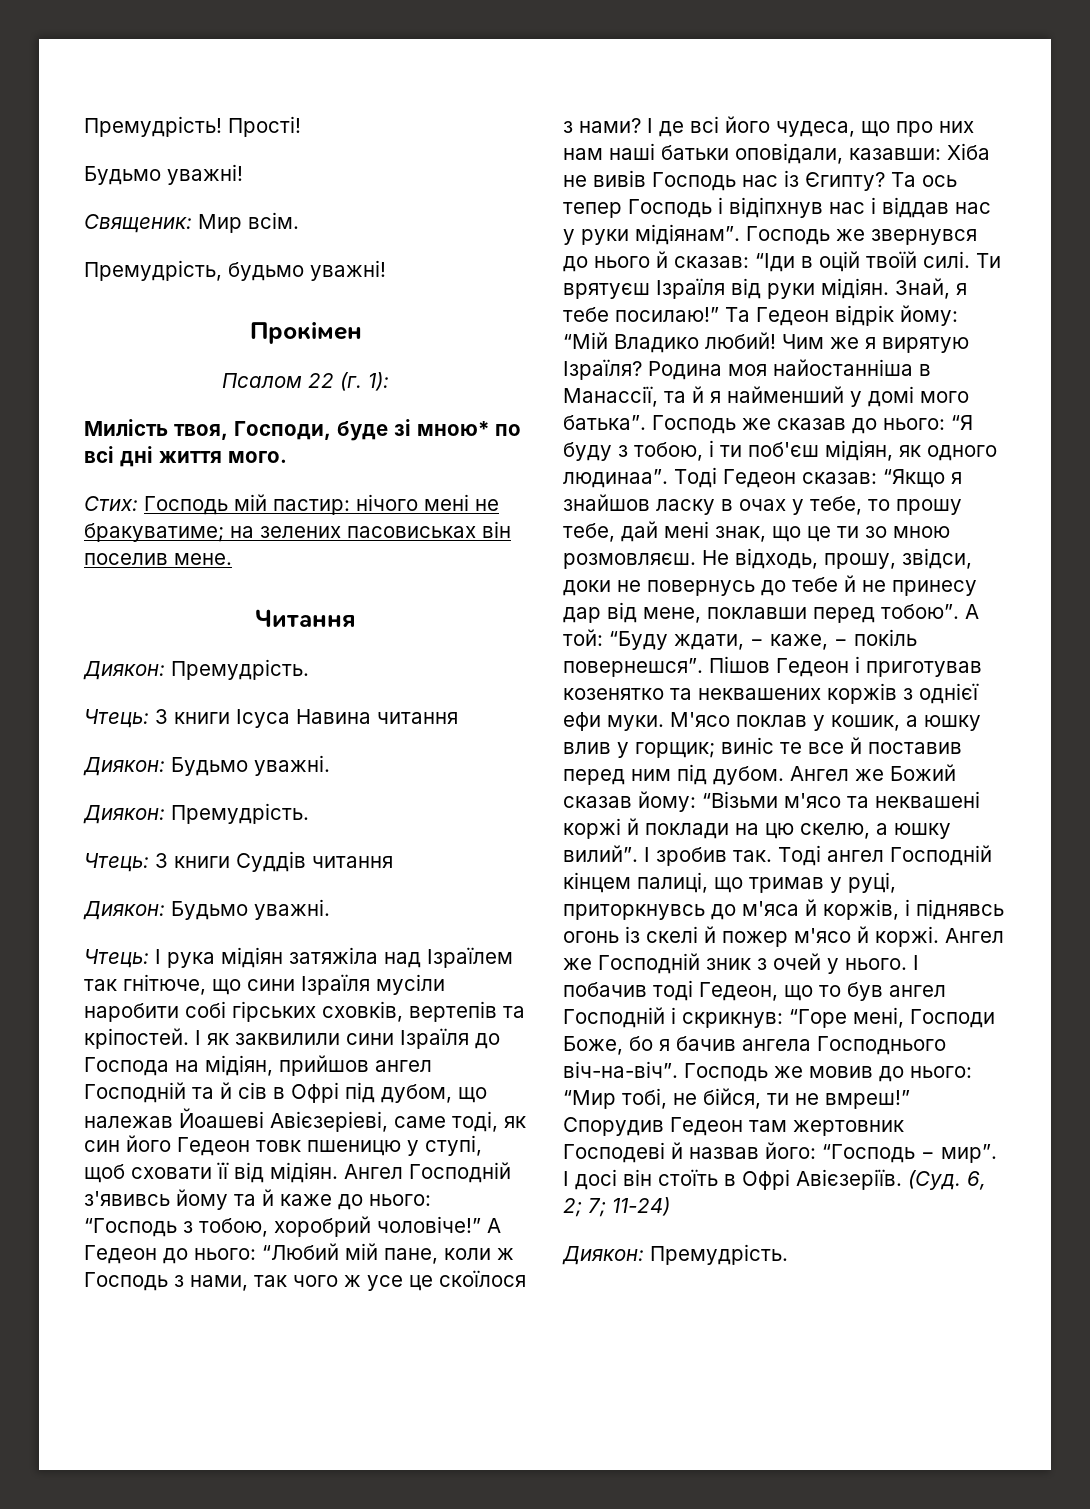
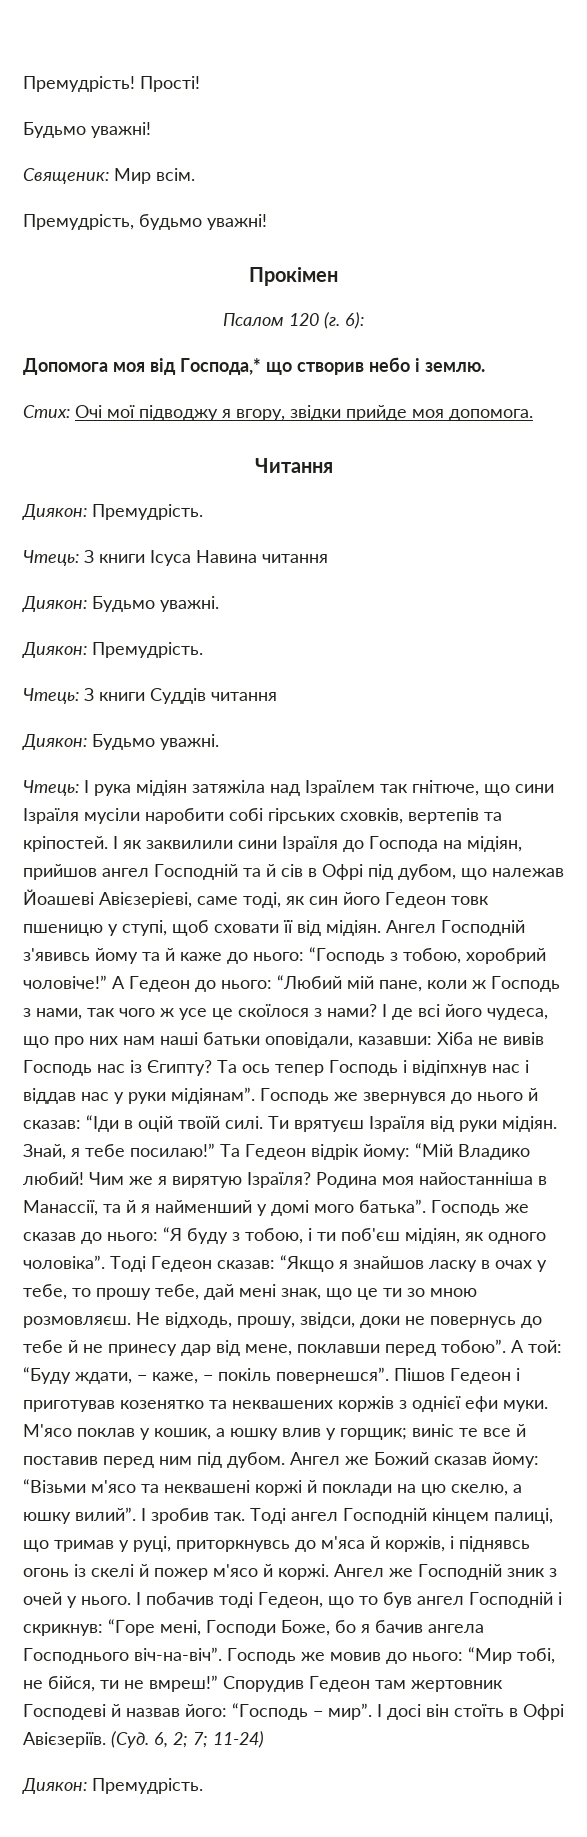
[308,372,389,391] [84,419,521,441] [84,446,287,467] [84,494,499,515] [84,521,511,542] [84,553,232,565] 22 (г. 1): // Милість твоя, Господи, буде зі мною* по всі дні життя мого. // Стих: Господь мій пастир: нічого мені не бракуватиме; на зелених пасовиськах він поселив мене. -> [289,312,364,329] [23,357,485,375] [23,405,533,421] 120 (г. 6): // Допомога моя від Господа,* що створив небо і землю. // Стих: Очі мої підводжу я вгору, звідки прийде моя допомога.
[563,469,668,488] людинаа”. -> [23,1255,105,1269] чоловіка”.

